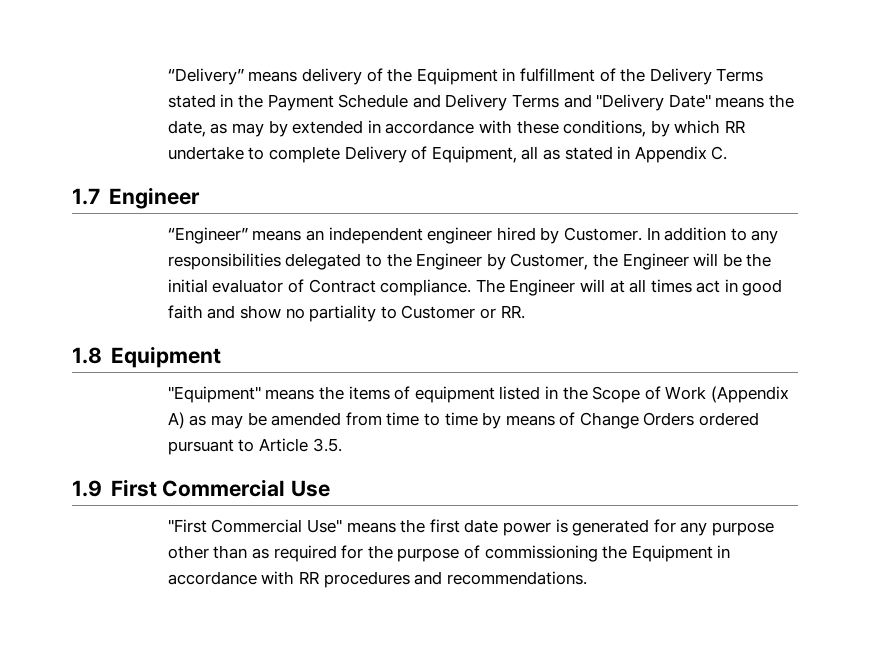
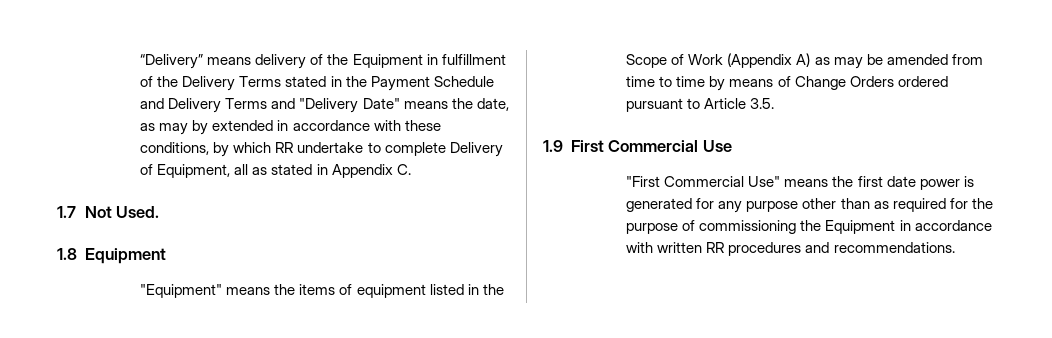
[108,187,200,209] [167,227,779,244] [167,253,772,270] [167,279,783,296] [167,305,525,322] Engineer // “Engineer” means an independent engineer hired by Customer. In addition to any responsibilities delegated to the Engineer by Customer, the Engineer will be the initial evaluator of Contract compliance. The Engineer will at all times act in good faith and show no partiality to Customer or RR. -> [84,206,160,218] Not Used.
(295, 578) none -> [657,242,703,253] written

